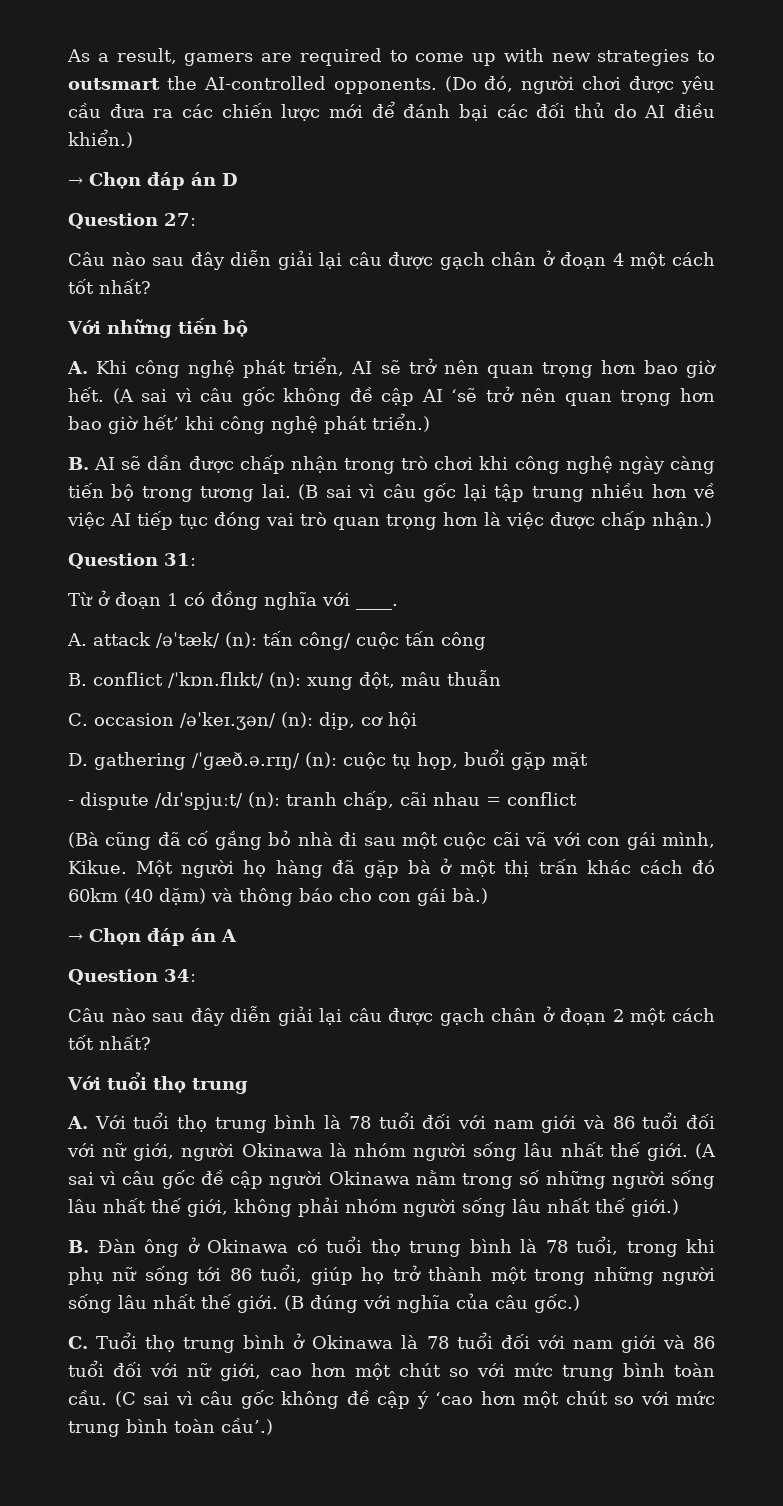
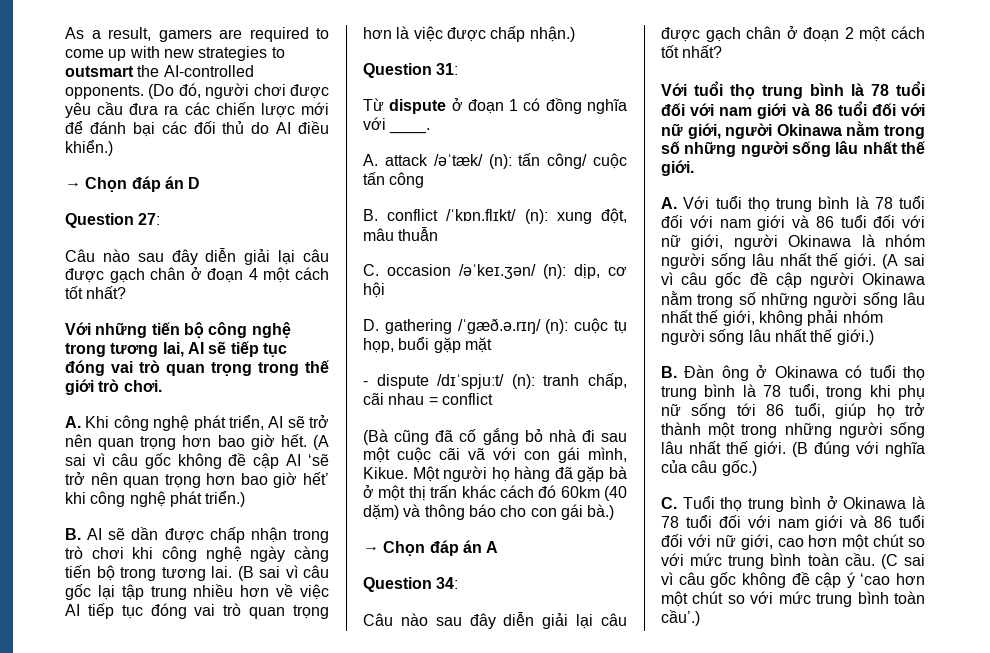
(248, 328) none -> [208,322,291,338] [65,341,287,357] [65,360,329,376] [65,379,162,395] công nghệ trong tương lai, AI sẽ tiếp tục đóng vai trò quan trọng trong thế giới trò chơi.
(93, 599) none -> [389,99,447,114] dispute
(248, 1086) none -> [810,81,925,96] [661,101,925,119] [661,121,925,139] [661,141,925,157] [661,160,694,176] bình là 78 tuổi đối với nam giới và 86 tuổi đối với nữ giới, người Okinawa nằm trong số những người sống lâu nhất thế giới.

